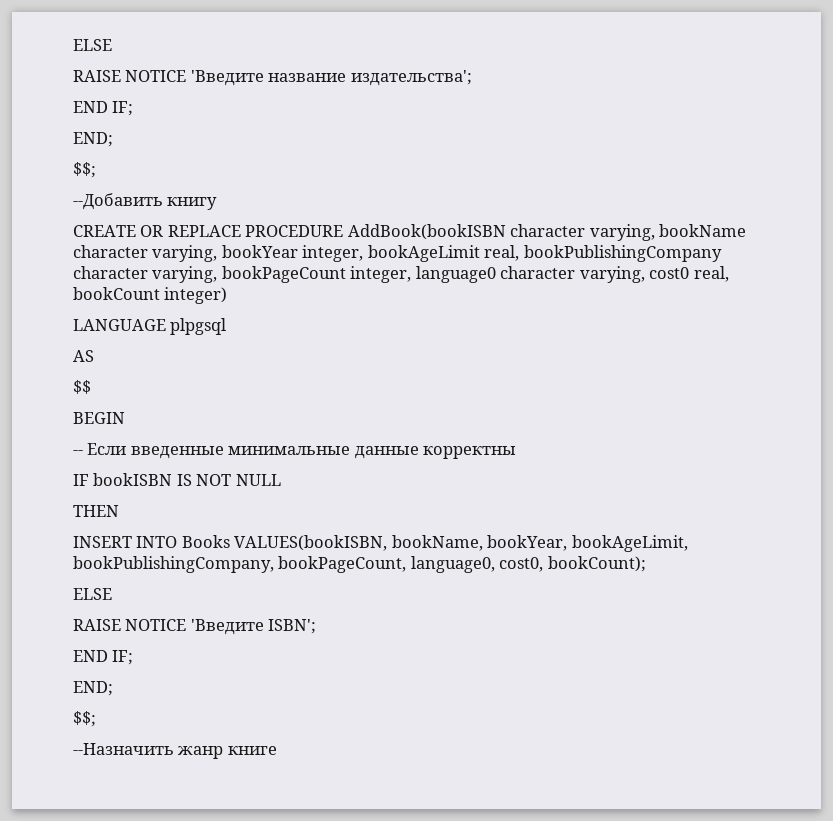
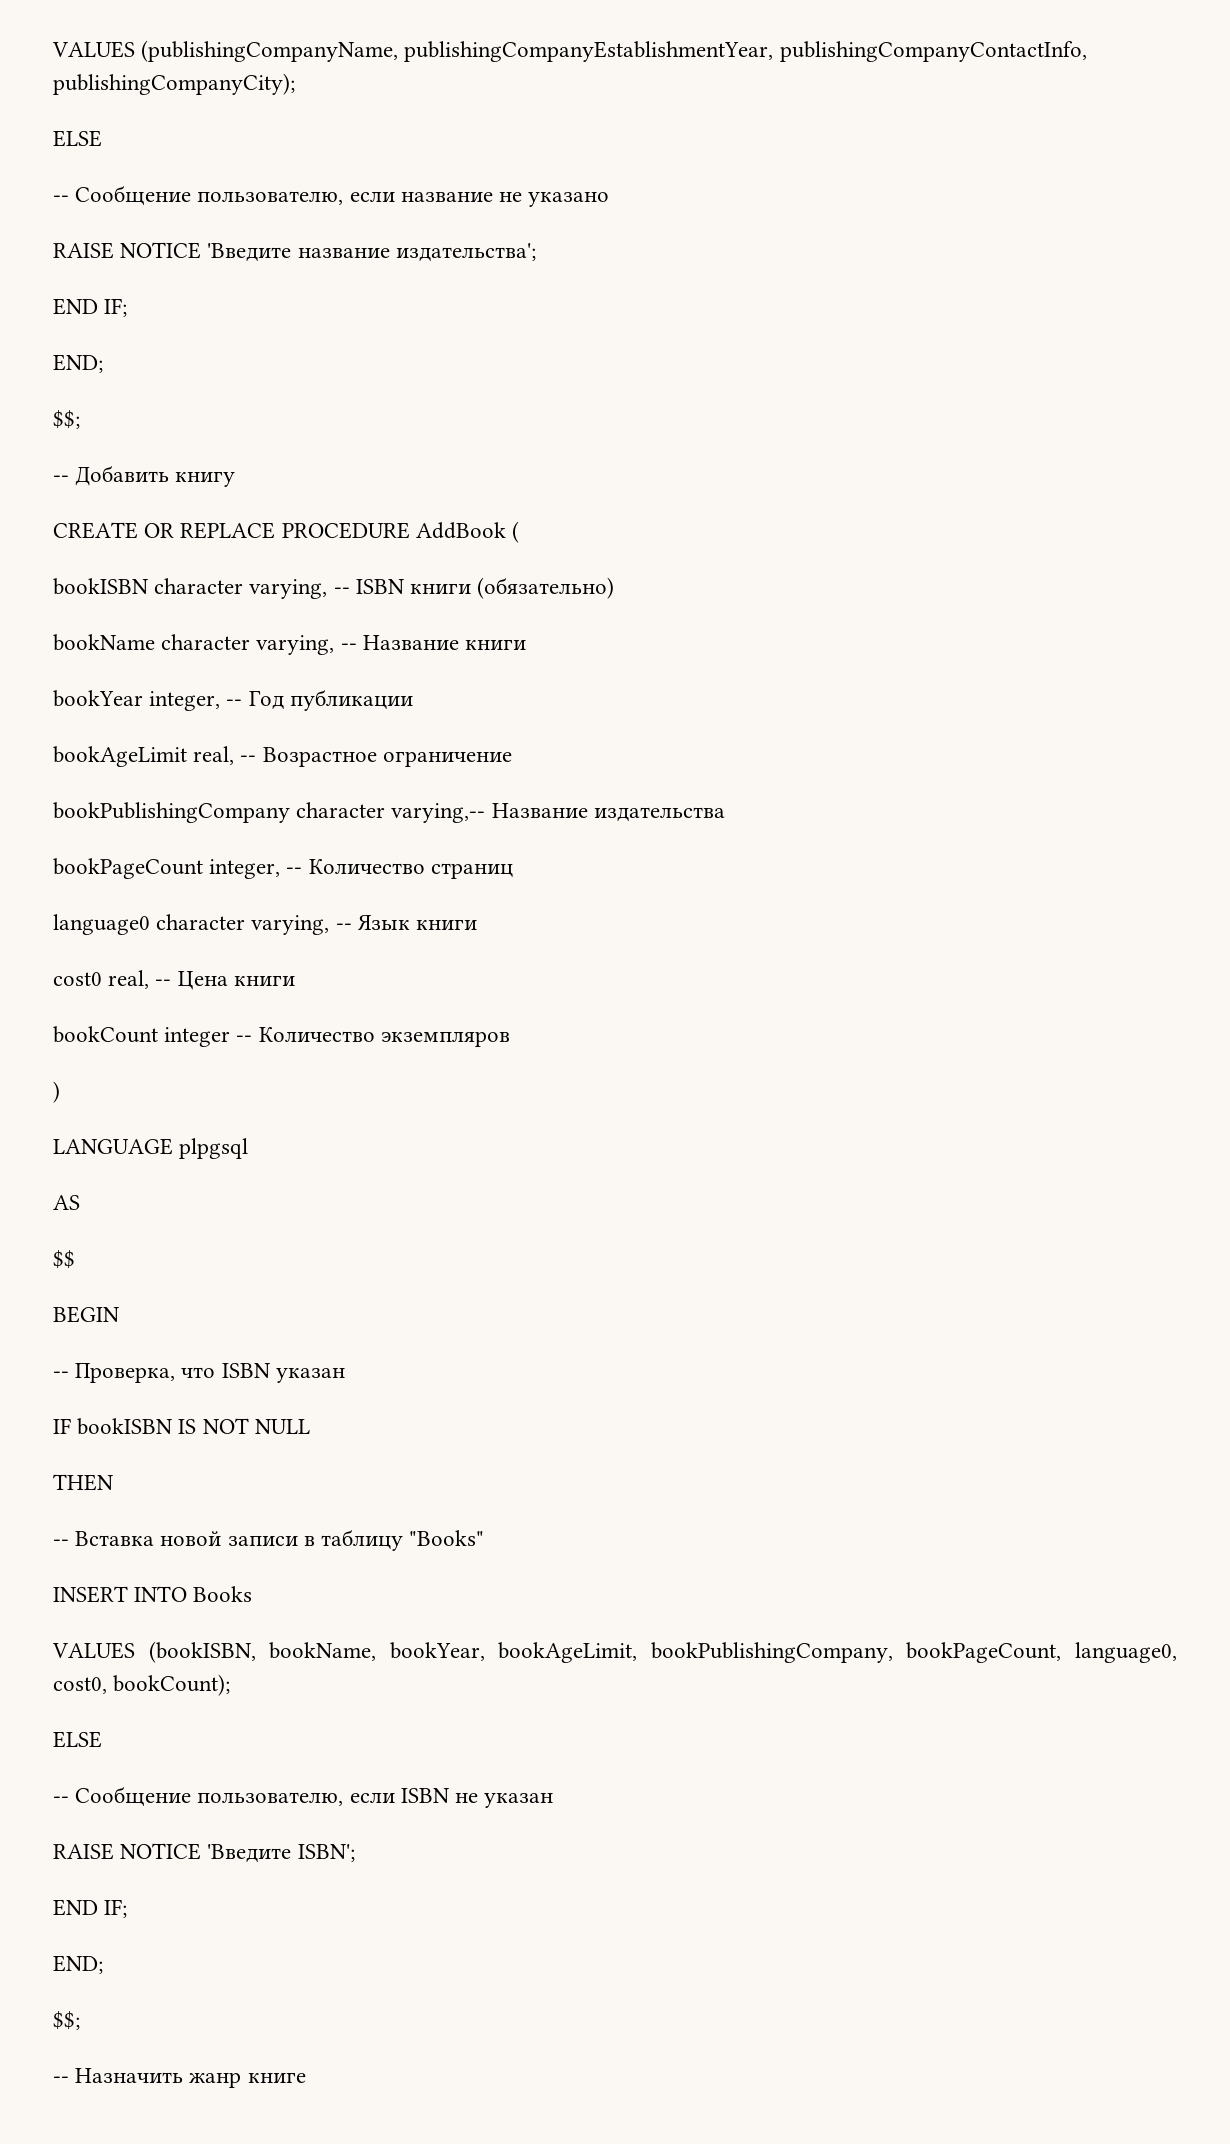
[73,39,112,51] ELSE -> [52,40,1087,62] [53,73,295,95] [53,130,102,147] [53,185,610,207] VALUES (publishingCompanyName, publishingCompanyEstablishmentYear, publishingCompanyContactInfo, publishingCompanyCity); // ELSE // -- Сообщение пользователю, если название не указано
[73,193,163,210] --Добавить -> [53,465,170,486] -- Добавить
[347,224,747,241] [73,245,722,262] [73,266,729,283] [73,287,228,304] AddBook(bookISBN character varying, bookName character varying, bookYear integer, bookAgeLimit real, bookPublishingCompany character varying, bookPageCount integer, language0 character varying, cost0 real, bookCount integer) -> [415,521,520,543] [53,577,615,599] [53,634,527,655] [53,689,413,711] [53,746,512,767] [53,802,725,823] [53,858,513,879] [53,914,478,935] [53,970,295,990] [53,1026,510,1047] [53,1081,60,1103] AddBook ( // bookISBN character varying, -- ISBN книги (обязательно) // bookName character varying, -- Название книги // bookYear integer, -- Год публикации // bookAgeLimit real, -- Возрастное ограничение // bookPublishingCompany character varying,-- Название издательства // bookPageCount integer, -- Количество страниц // language0 character varying, -- Язык книги // cost0 real, -- Цена книги // bookCount integer -- Количество экземпляров // )
[87,443,517,459] Если введенные минимальные данные корректны -> [75,1363,345,1383] Проверка, что ISBN указан
(119, 511) none -> [53,1529,485,1551] // -- Вставка новой записи в таблицу "Books"
[234,535,388,551] VALUES(bookISBN, -> [52,1641,256,1663] // VALUES (bookISBN,
(112, 594) none -> [53,1786,554,1808] // -- Сообщение пользователю, если ISBN не указан
[73,743,174,755] --Назначить -> [53,2068,184,2083] -- Назначить

